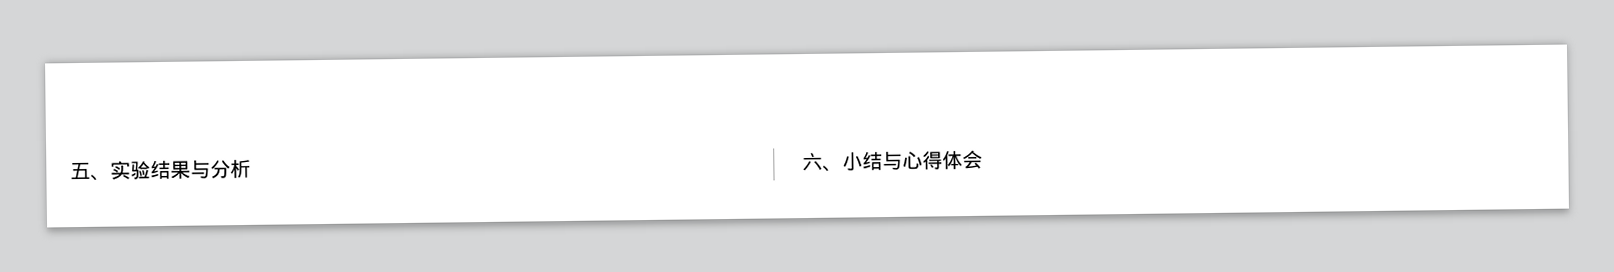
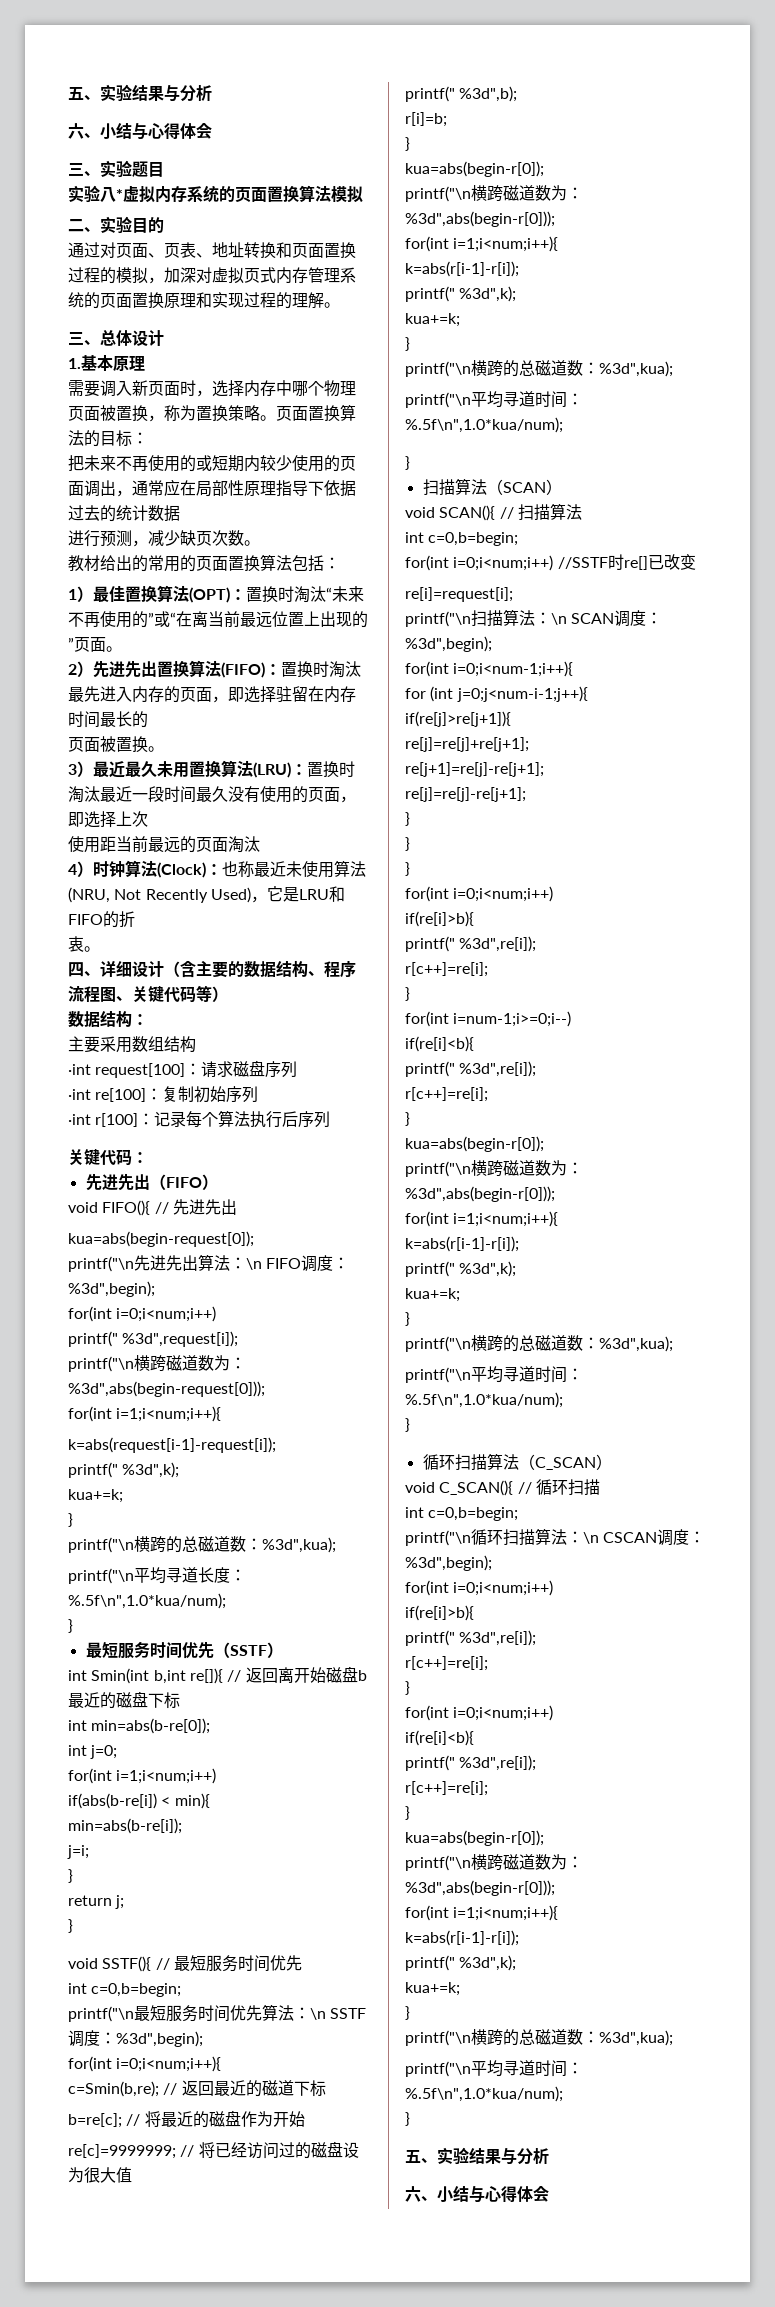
[70,158,251,181] [802,149,983,172] 五、实验结果与分析 // 六、小结与心得体会 -> [68,84,212,102] [68,123,212,140] [68,160,164,178] [68,185,363,203] [68,216,164,234] [68,242,356,259] [68,267,356,284] [68,292,340,309] [68,329,164,346] [68,355,145,371] [68,380,356,397] [68,404,356,422] [68,430,148,447] [68,455,356,472] [68,479,356,497] [68,505,180,522] [68,530,260,547] [68,554,340,572] [68,585,364,603] [68,611,368,628] [68,637,122,652] [68,660,361,678] [68,686,356,703] [68,711,148,728] [68,736,164,753] [68,760,355,778] [68,786,356,803] [68,811,148,828] [68,836,260,853] [68,860,366,878] [68,886,345,903] [68,911,135,928] [68,936,100,952] [68,960,356,978] [68,985,228,1003] [68,1010,148,1028] [68,1036,196,1053] [68,1060,298,1078] [68,1086,259,1103] [68,1110,331,1128] [68,1149,148,1166] [85,1173,218,1191] [68,1199,237,1216] [68,1231,254,1247] [68,1254,350,1272] [68,1281,155,1297] [68,1306,217,1322] [68,1331,239,1347] [68,1355,246,1372] [68,1381,265,1397] [68,1406,222,1422] [68,1437,276,1453] [68,1462,180,1478] [68,1489,123,1503] [68,1513,73,1527] [68,1536,336,1553] [68,1567,246,1584] [68,1593,226,1609] [68,1619,73,1633] [85,1641,283,1659] [68,1666,367,1684] [68,1691,180,1709] [68,1718,211,1734] [68,1745,118,1759] [68,1768,217,1784] [68,1793,210,1809] [68,1818,182,1834] [67,1845,89,1859] [68,1869,73,1883] [68,1895,125,1909] [68,1919,73,1933] [68,1955,302,1972] [68,1983,182,1997] [68,2004,367,2022] [68,2030,203,2047] [68,2056,222,2072] [68,2080,326,2097] [68,2110,305,2128] [68,2141,359,2159] [68,2167,132,2183] [405,86,518,102] [405,112,447,127] [405,137,410,151] [405,161,544,177] [405,185,583,202] [405,211,555,227] [405,236,559,252] [405,261,519,277] [405,286,517,302] [405,313,460,327] [405,337,410,351] [405,360,673,377] [405,391,583,408] [405,417,563,433] [405,456,410,470] [422,478,562,496] [405,503,582,521] [405,532,519,546] [405,554,696,571] [405,587,513,602] [405,609,663,627] [405,636,492,652] [405,661,574,677] [405,686,588,702] [405,711,511,727] [405,737,529,752] [405,762,544,777] [405,787,526,802] [405,812,410,826] [405,837,410,851] [405,862,410,876] [405,886,554,902] [405,911,474,927] [405,936,537,952] [405,962,488,977] [405,987,410,1001] [405,1011,572,1027] [405,1036,474,1052] [405,1061,537,1077] [405,1087,488,1102] [405,1112,410,1126] [405,1136,544,1152] [405,1160,583,1177] [405,1186,555,1202] [405,1211,559,1227] [405,1236,519,1252] [405,1261,517,1277] [405,1288,460,1302] [405,1312,410,1326] [405,1335,673,1352] [405,1366,583,1383] [405,1392,563,1408] [405,1418,410,1432] [422,1453,612,1471] [405,1479,600,1496] [405,1507,519,1521] [405,1528,706,1546] [405,1555,492,1571] [405,1580,554,1596] [405,1605,474,1621] [405,1630,537,1646] [405,1656,488,1671] [405,1681,410,1695] [405,1705,554,1721] [405,1730,474,1746] [405,1755,537,1771] [405,1781,488,1796] [405,1806,410,1820] [405,1830,544,1846] [405,1854,583,1871] [405,1880,555,1896] [405,1905,559,1921] [405,1930,519,1946] [405,1955,517,1971] [405,1982,460,1996] [405,2006,410,2020] [405,2029,673,2046] [405,2060,583,2077] [405,2086,563,2102] [405,2112,410,2126] [405,2147,549,2165] [405,2186,549,2203] 五、实验结果与分析 // 六、小结与心得体会 // 三、实验题目 // 实验八*虚拟内存系统的页面置换算法模拟 // 二、实验目的 // 通过对页面、页表、地址转换和页面置换过程的模拟，加深对虚拟页式内存管理系统的页面置换原理和实现过程的理解。 // 三、总体设计 // 1.基本原理 // 需要调入新页面时，选择内存中哪个物理页面被置换，称为置换策略。页面置换算法的目标： // 把未来不再使用的或短期内较少使用的页面调出，通常应在局部性原理指导下依据过去的统计数据 // 进行预测，减少缺页次数。 // 教材给出的常用的页面置换算法包括： // 1）最佳置换算法(OPT)：置换时淘汰“未来不再使用的”或“在离当前最远位置上出现的”页面。 // 2）先进先出置换算法(FIFO)：置换时淘汰最先进入内存的页面，即选择驻留在内存时间最长的 // 页面被置换。 // 3）最近最久未用置换算法(LRU)：置换时淘汰最近一段时间最久没有使用的页面，即选择上次 // 使用距当前最远的页面淘汰 // 4）时钟算法(Clock)：也称最近未使用算法(NRU, Not Recently Used)，它是LRU和FIFO的折 // 衷。 // 四、详细设计（含主要的数据结构、程序流程图、关键代码等） // 数据结构： // 主要采用数组结构 // ·int request[100]：请求磁盘序列 // ·int re[100]：复制初始序列 // ·int r[100]：记录每个算法执行后序列 // 关键代码： // 先进先出（FIFO） // void FIFO(){ // 先进先出 // kua=abs(begin-request[0]); // printf("\n先进先出算法：\n FIFO调度：%3d",begin); // for(int i=0;i<num;i++) // printf(" %3d",request[i]); // printf("\n横跨磁道数为：%3d",abs(begin-request[0])); // for(int i=1;i<num;i++){ // k=abs(request[i-1]-request[i]); // printf(" %3d",k); // kua+=k; // } // printf("\n横跨的总磁道数：%3d",kua); // printf("\n平均寻道长度：%.5f\n",1.0*kua/num); // } // 最短服务时间优先（SSTF） // int Smin(int b,int re[]){ // 返回离开始磁盘b最近的磁盘下标 // int min=abs(b-re[0]); // int j=0; // for(int i=1;i<num;i++) // if(abs(b-re[i]) < min){ // min=abs(b-re[i]); // j=i; // } // return j; // } // void SSTF(){ // 最短服务时间优先 // int c=0,b=begin; // printf("\n最短服务时间优先算法：\n SSTF调度：%3d",begin); // for(int i=0;i<num;i++){ // c=Smin(b,re); // 返回最近的磁道下标 // b=re[c]; // 将最近的磁盘作为开始 // re[c]=9999999; // 将已经访问过的磁盘设为很大值 // printf(" %3d",b); // r[i]=b; // } // kua=abs(begin-r[0]); // printf("\n横跨磁道数为：%3d",abs(begin-r[0])); // for(int i=1;i<num;i++){ // k=abs(r[i-1]-r[i]); // printf(" %3d",k); // kua+=k; // } // printf("\n横跨的总磁道数：%3d",kua); // printf("\n平均寻道时间：%.5f\n",1.0*kua/num); // } // 扫描算法（SCAN） // void SCAN(){ // 扫描算法 // int c=0,b=begin; // for(int i=0;i<num;i++) //SSTF时re[]已改变 // re[i]=request[i]; // printf("\n扫描算法：\n SCAN调度：%3d",begin); // for(int i=0;i<num-1;i++){ // for (int j=0;j<num-i-1;j++){ // if(re[j]>re[j+1]){ // re[j]=re[j]+re[j+1]; // re[j+1]=re[j]-re[j+1]; // re[j]=re[j]-re[j+1]; // } // } // } // for(int i=0;i<num;i++) // if(re[i]>b){ // printf(" %3d",re[i]); // r[c++]=re[i]; // } // for(int i=num-1;i>=0;i--) // if(re[i]<b){ // printf(" %3d",re[i]); // r[c++]=re[i]; // } // kua=abs(begin-r[0]); // printf("\n横跨磁道数为：%3d",abs(begin-r[0])); // for(int i=1;i<num;i++){ // k=abs(r[i-1]-r[i]); // printf(" %3d",k); // kua+=k; // } // printf("\n横跨的总磁道数：%3d",kua); // printf("\n平均寻道时间：%.5f\n",1.0*kua/num); // } // 循环扫描算法（C_SCAN） // void C_SCAN(){ // 循环扫描 // int c=0,b=begin; // printf("\n循环扫描算法：\n CSCAN调度：%3d",begin); // for(int i=0;i<num;i++) // if(re[i]>b){ // printf(" %3d",re[i]); // r[c++]=re[i]; // } // for(int i=0;i<num;i++) // if(re[i]<b){ // printf(" %3d",re[i]); // r[c++]=re[i]; // } // kua=abs(begin-r[0]); // printf("\n横跨磁道数为：%3d",abs(begin-r[0])); // for(int i=1;i<num;i++){ // k=abs(r[i-1]-r[i]); // printf(" %3d",k); // kua+=k; // } // printf("\n横跨的总磁道数：%3d",kua); // printf("\n平均寻道时间：%.5f\n",1.0*kua/num); // } // 五、实验结果与分析 // 六、小结与心得体会

